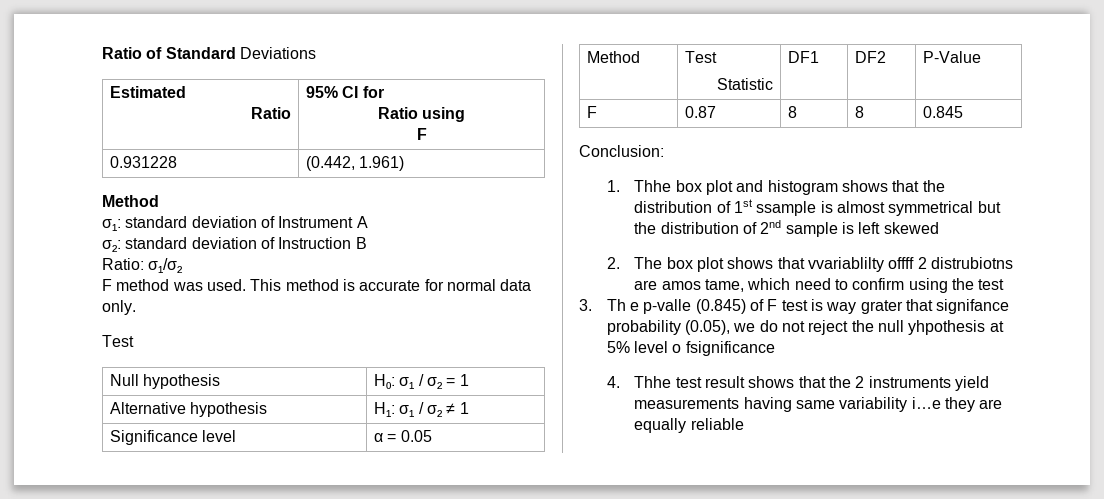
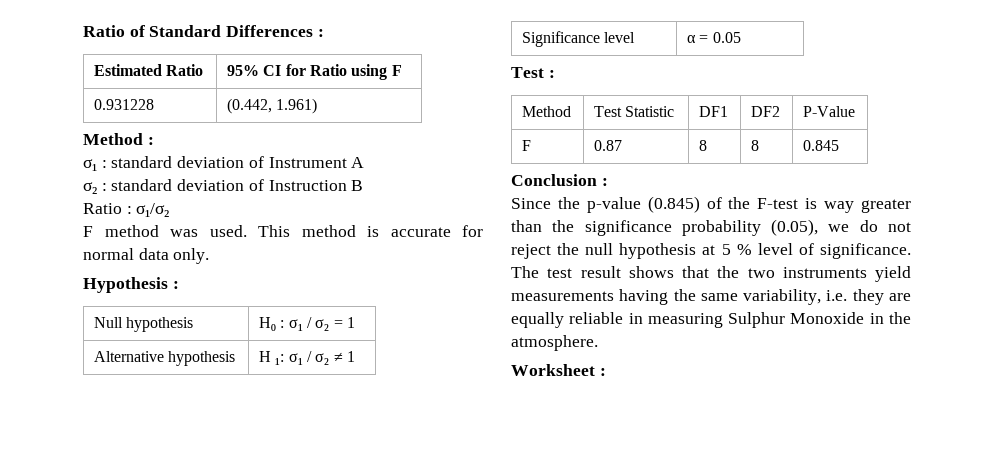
[239,47,316,59] Deviations -> [226,25,324,37] Differences :
(186, 92) // -> (163, 70) none
(384, 92) // -> (306, 70) none
(466, 114) // -> (388, 72) none
[102,219,121,231] // σ₁: -> [147,137,154,145] [83,159,107,171] : // σ₁ :
[102,240,121,252] σ₂: -> [83,182,107,194] σ₂ :
[102,258,144,270] Ratio: -> [83,203,132,214] Ratio :
[102,335,134,347] Test -> [83,277,179,293] Hypothesis :
[373,374,395,389] H₀: -> [259,317,285,331] H₀ :
[373,402,395,417] H₁: -> [259,351,285,365] H ₁:
(432, 436) none -> [511,67,555,78] // Test :
(717, 57) // -> (623, 111) none
[579,145,664,157] [606,180,945,195] [634,199,1001,216] [634,220,939,237] [606,257,1013,272] [634,278,1005,293] [579,299,1010,314] Conclusion: // 1. Thhe box plot and histogram shows that the distribution of 1st ssample is almost symmetrical but the distribution of 2nd sample is left skewed // 2. The box plot shows that vvariablilty offff 2 distrubiotns are amos tame, which need to confirm using the test // 3. Th e p-valle (0.845) of F test is way grater that signifance -> [511,174,608,186] [511,196,911,213] [511,220,672,236] Conclusion : // Since the p-value (0.845) of the F-test is way greater than the significance
[908,320,1004,335] [606,341,775,356] [606,376,672,388] yhpothesis at 5% level o fsignificance // 4. Thhe -> [619,243,911,259] [511,266,539,278] hypothesis at 5 % level of significance. The
[855,376,865,388] 2 -> [747,268,775,278] two
[795,397,1003,412] [634,418,744,433] same variability i…e they are equally reliable -> [673,289,911,305] [511,312,911,328] [511,335,598,351] [511,364,606,376] the same variability, i.e. they are equally reliable in measuring Sulphur Monoxide in the atmosphere. // Worksheet :

